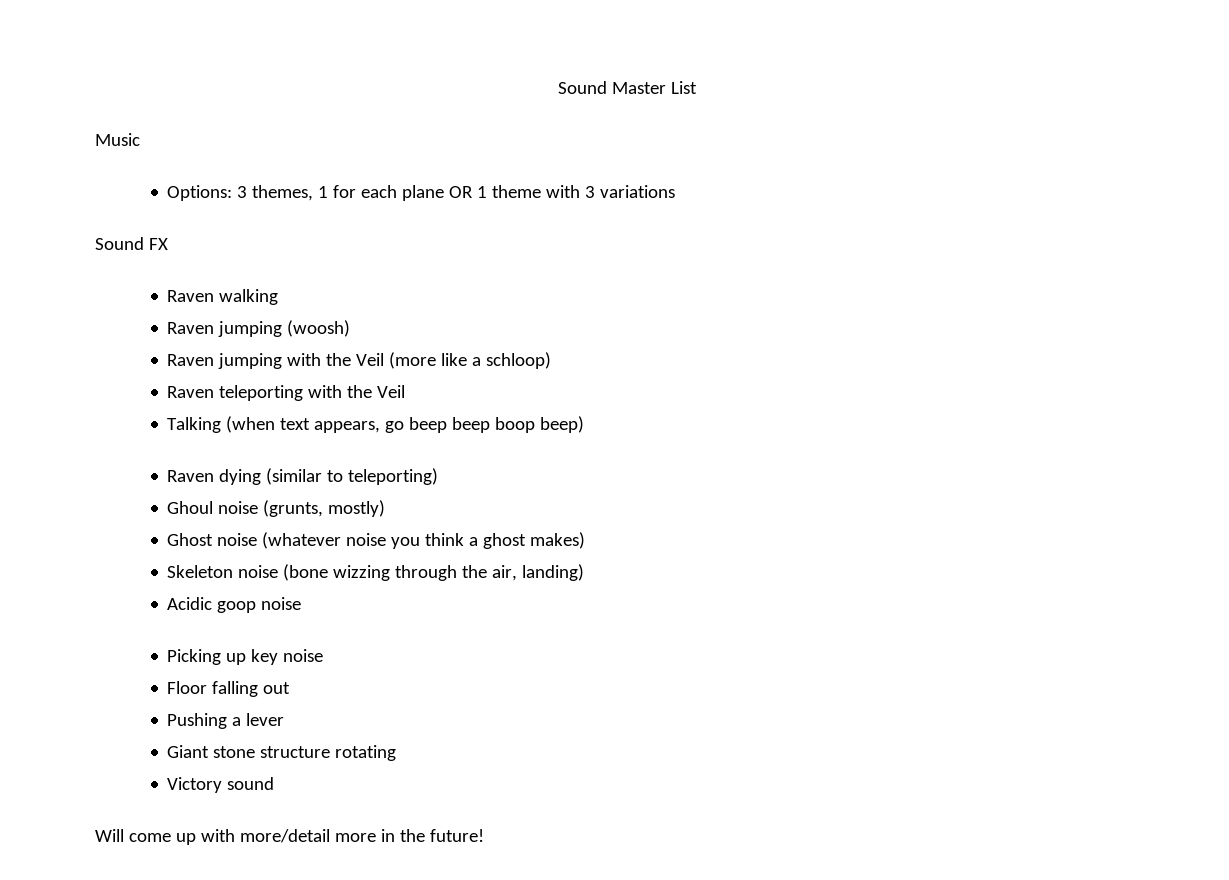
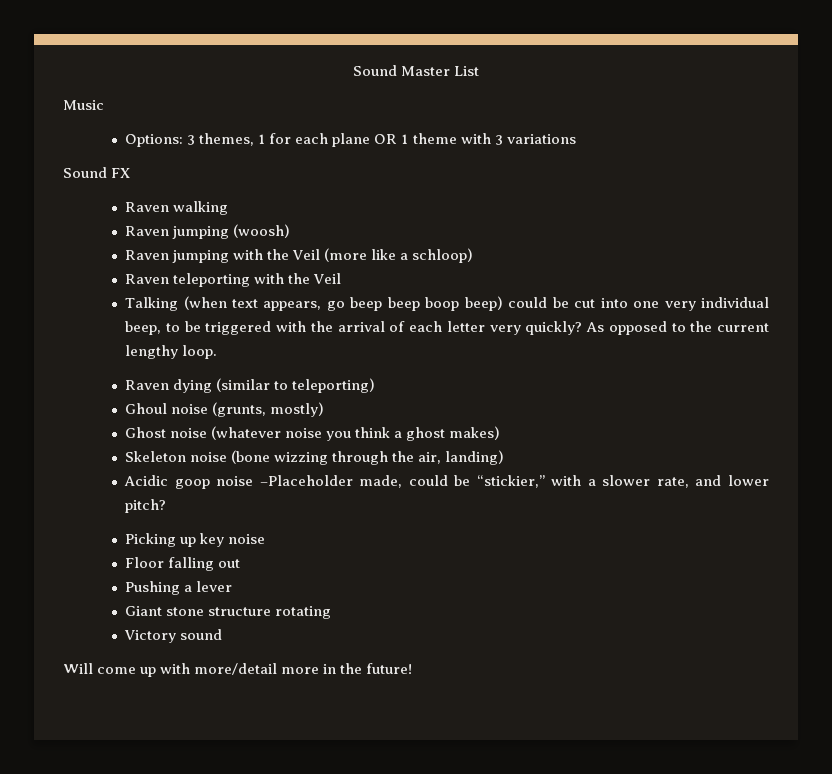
(585, 424) none -> [508,297,769,311] [125,321,770,335] [125,345,218,359] could be cut into one very individual beep, to be triggered with the arrival of each letter very quickly? As opposed to the current lengthy loop.
(302, 603) none -> [259,475,770,488] [125,499,167,513] –Placeholder made, could be “stickier,” with a slower rate, and lower pitch?

